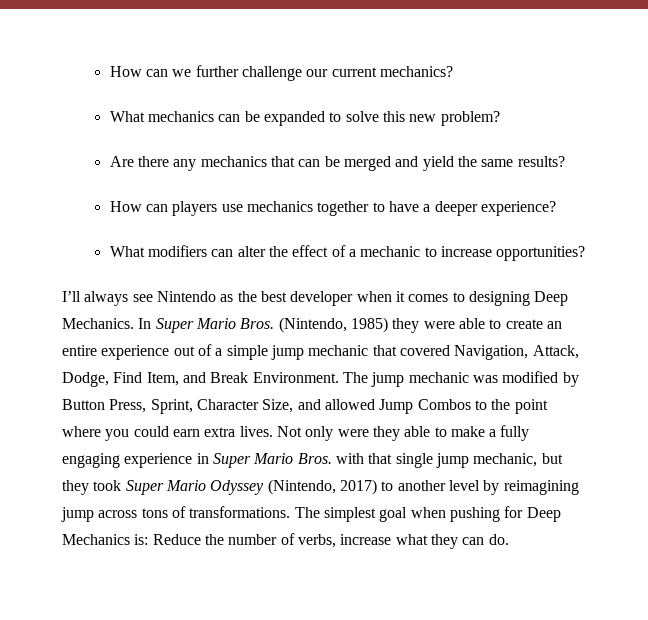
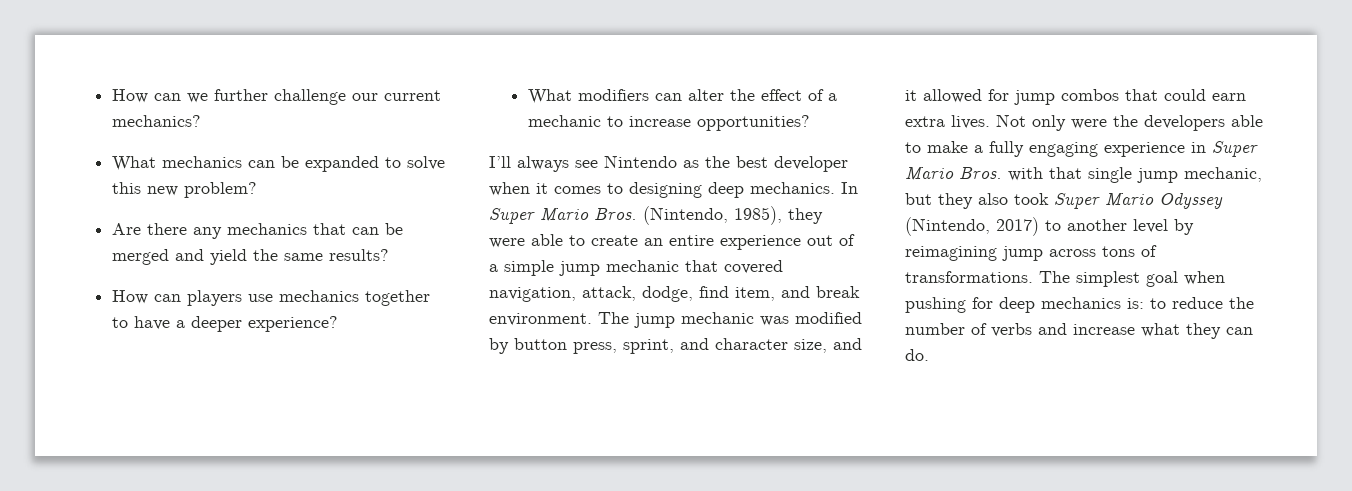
[534,291,569,306] [62,318,134,329] Deep Mechanics. -> [708,182,835,198] deep mechanics.
[350,317,388,333] 1985) -> [734,206,782,225] 1985),
[454,345,579,360] [62,372,339,387] Navigation, Attack, Dodge, Find Item, and Break Environment. -> [489,286,860,302] [489,313,592,326] navigation, attack, dodge, find item, and break environment.
[62,399,548,414] [62,426,130,441] Button Press, Sprint, Character Size, and allowed Jump Combos to the point where you -> [514,338,862,354] [905,89,1158,105] button press, sprint, and character size, and it allowed for jump combos that
[372,426,400,441] they -> [1113,115,1225,131] the developers
(89, 487) none -> [978,193,1008,205] also
[526,507,561,522] [62,534,201,545] Deep Mechanics is: Reduce -> [999,297,1223,313] deep mechanics is: to reduce
[297,534,336,548] verbs, -> [991,323,1067,337] verbs and

